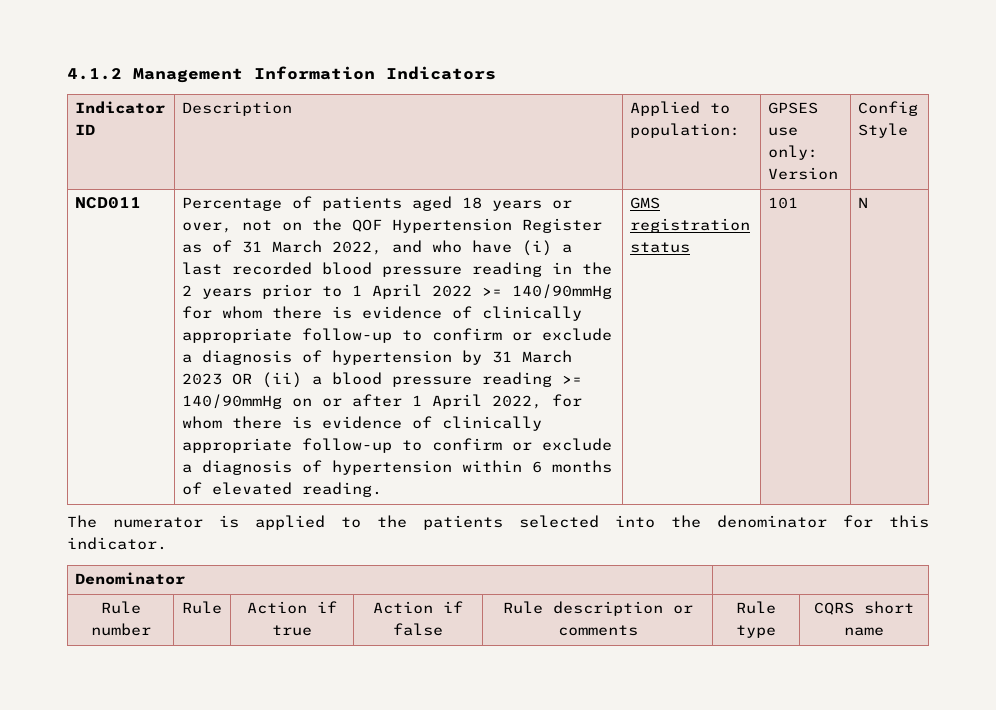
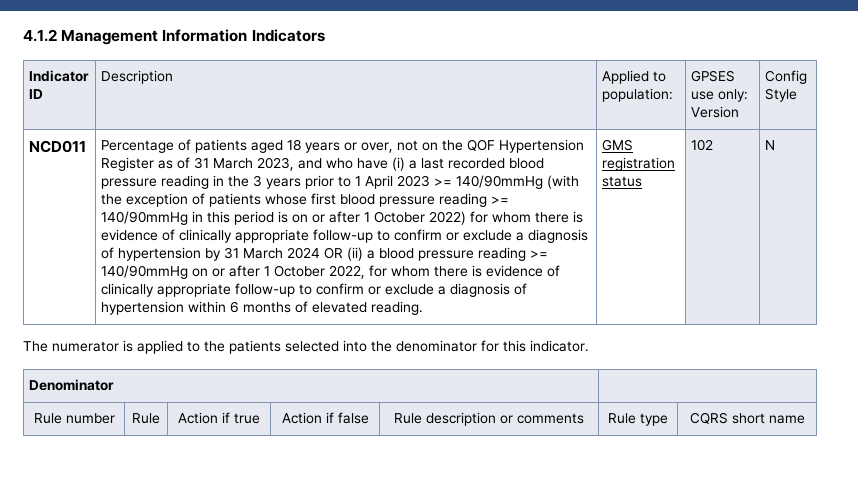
[331,241,382,255] 2022, -> [256,157,294,171] 2023,
[181,285,192,296] 2 -> [252,175,262,187] 3
[431,284,612,299] 2022 >= 140/90mmHg -> [396,175,579,189] [100,193,509,207] [100,211,466,225] 2023 >= 140/90mmHg (with the exception of patients whose first blood pressure reading >= 140/90mmHg in this period is on or after 1 October 2022)
[181,373,222,385] 2023 -> [286,247,320,259] 2024
[431,394,482,409] April -> [273,265,325,277] October
[767,197,798,209] 101 -> [690,139,713,151] 102

